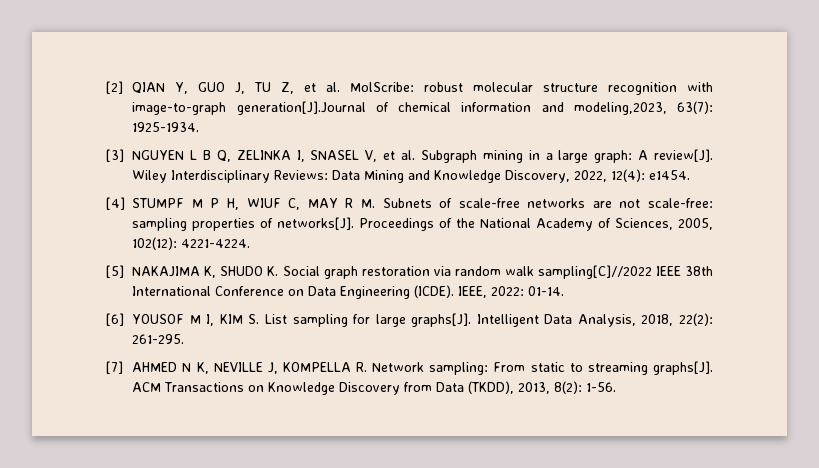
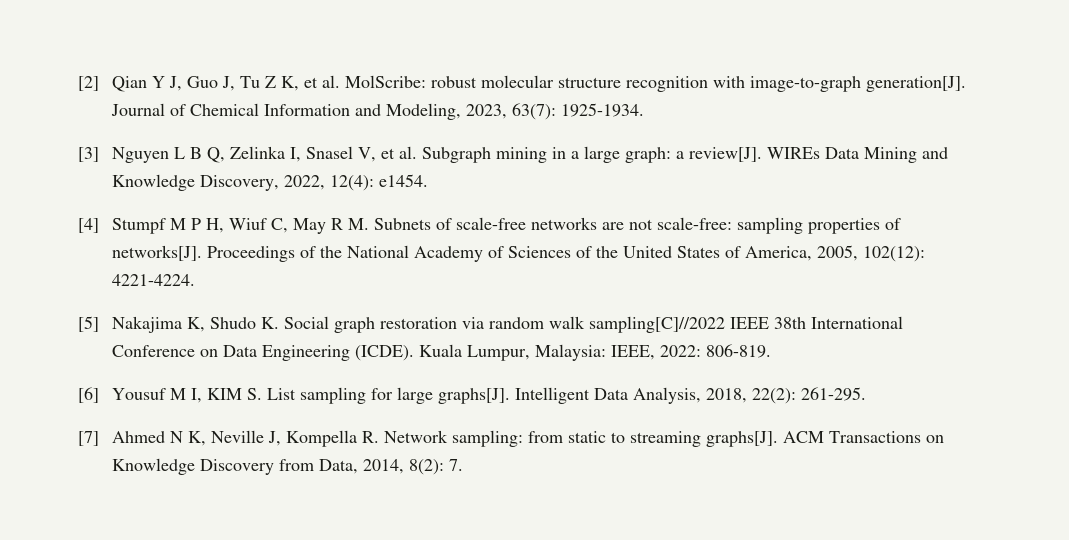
[132,82,295,94] QIAN Y, GUO J, TU Z, -> [112,76,300,92] Qian Y J, Guo J, Tu Z K,
[236,101,667,115] generation[J].Journal of chemical information and modeling,2023, -> [866,76,967,92] [111,103,508,120] generation[J]. Journal of Chemical Information and Modeling, 2023,
[132,150,185,160] NGUYEN -> [112,147,170,163] Nguyen
[236,150,360,162] ZELINKA I, SNASEL -> [230,146,354,162] Zelinka I, Snasel
[638,149,714,162] [132,170,329,183] A review[J]. Wiley Interdisciplinary Reviews: -> [676,147,821,162] a review[J]. WIREs
[132,198,185,208] STUMPF -> [112,218,167,234] Stumpf
[246,198,338,210] WIUF C, MAY -> [229,218,327,234] Wiuf C, May
[615,218,674,230] Sciences, -> [508,246,813,261] Sciences of the United States of America,
[132,266,264,278] NAKAJIMA K, SHUDO -> [112,316,257,333] Nakajima K, Shudo
(455, 291) none -> [419,344,607,361] Kuala Lumpur, Malaysia:
[528,286,565,296] 01-14. -> [706,344,772,358] 806-819.
[132,314,185,324] YOUSOF -> [112,388,167,400] Yousuf
[132,362,178,372] AHMED -> [112,431,166,443] Ahmed
[213,362,351,374] NEVILLE J, KOMPELLA -> [211,430,358,447] Neville J, Kompella
[493,362,526,372] From -> [528,431,564,443] from
[436,381,617,394] Data (TKDD), 2013, 8(2): 1-56. -> [319,459,464,475] Data, 2014, 8(2): 7.

